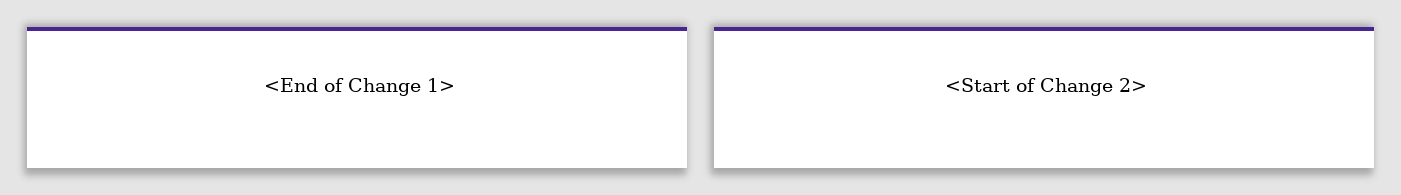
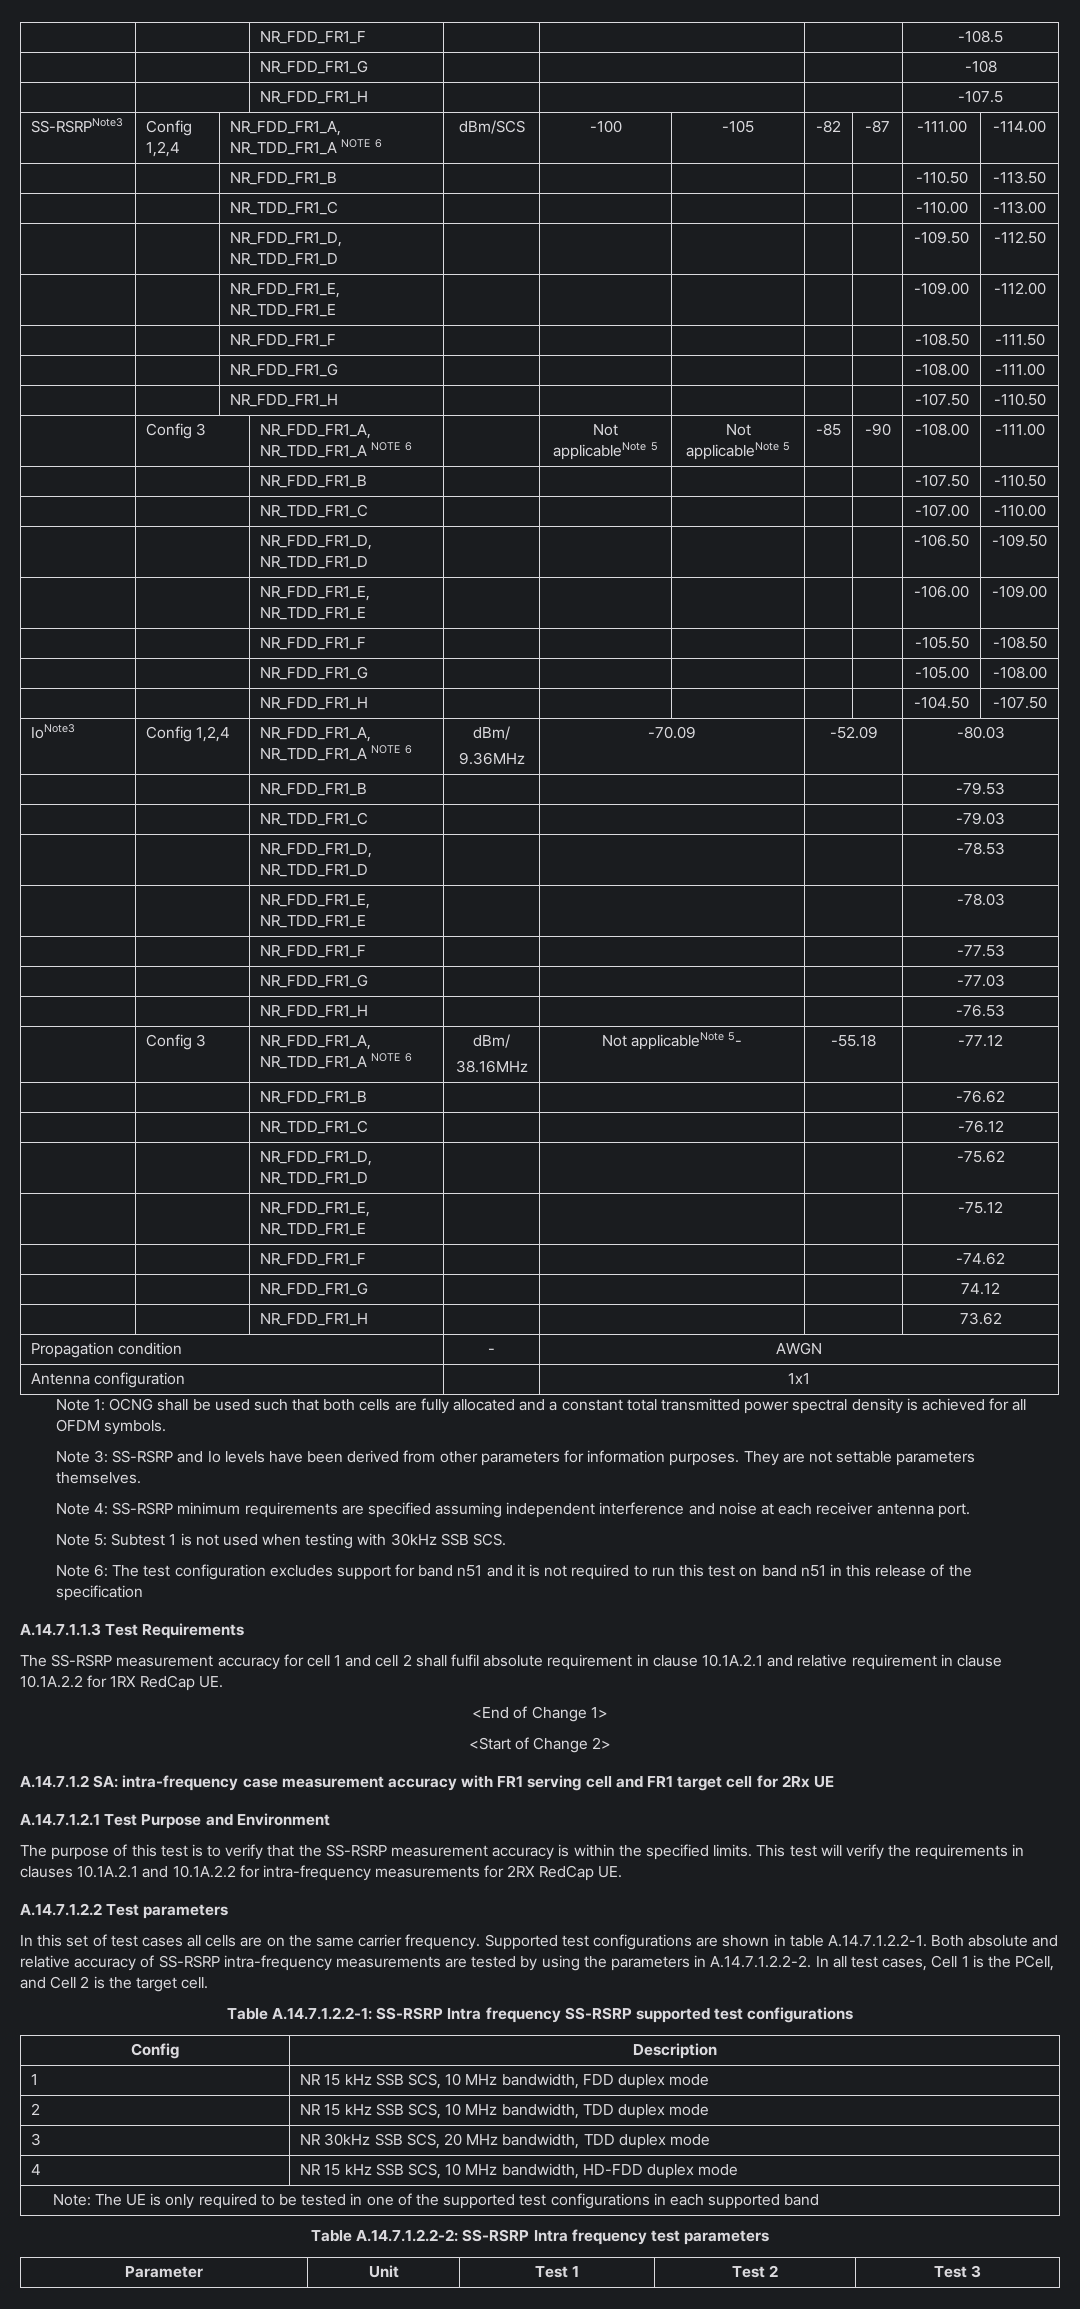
(263, 85) none -> [260,31,367,44] [958,30,1003,43] [260,60,369,74] [964,60,997,73] [260,91,369,104] [958,90,1003,103] [31,118,124,133] [146,120,193,136] [146,141,181,157] [230,121,342,136] [230,139,382,155] [458,120,525,134] [589,120,622,133] [722,120,754,133] [816,120,841,133] [865,120,890,133] [916,120,967,133] [993,120,1046,133] [230,172,338,185] [915,171,968,184] [993,171,1046,184] [230,201,339,215] [915,201,968,214] [993,201,1046,214] [230,232,343,247] [230,253,339,266] [914,231,969,244] [993,231,1046,244] [230,283,341,298] [230,304,337,317] [914,282,969,295] [993,282,1046,295] [230,334,337,347] [914,333,969,346] [994,333,1045,346] [230,363,339,377] [914,363,969,376] [994,363,1045,376] [230,394,339,407] [914,393,969,406] [993,393,1046,406] [146,423,207,439] [260,424,372,439] [260,442,412,458] [593,424,618,436] [553,442,658,460] [725,424,751,436] [685,442,791,460] [816,423,841,436] [864,423,891,436] [914,423,969,436] [994,423,1045,436] [260,475,368,488] [914,474,969,487] [993,474,1046,487] [260,504,369,518] [914,504,969,517] [993,504,1046,517] [260,535,373,550] [260,556,369,569] [914,534,969,547] [992,534,1047,547] [260,586,371,601] [260,607,367,620] [914,585,969,598] [992,585,1047,598] [260,637,367,650] [914,636,969,649] [992,636,1047,649] [260,666,369,680] [914,666,969,679] [992,666,1047,679] [260,697,369,710] [914,696,969,709] [992,696,1047,709] [31,724,76,739] [146,726,231,742] [260,727,372,742] [260,745,412,761] [473,726,510,740] [458,752,525,765] [648,726,696,739] [829,726,878,739] [956,726,1005,739] [260,783,368,796] [956,782,1005,795] [260,812,369,826] [956,812,1005,825] [260,843,373,858] [260,864,369,877] [956,842,1005,855] [260,894,371,909] [260,915,367,928] [956,893,1005,906] [260,945,367,958] [956,944,1005,957] [260,974,369,988] [956,974,1005,987] [260,1005,369,1018] [956,1004,1005,1017] [146,1034,207,1050] [260,1035,372,1050] [260,1053,412,1069] [473,1034,510,1048] [455,1060,528,1073] [601,1032,743,1050] [831,1034,876,1047] [958,1034,1003,1047] [260,1091,368,1104] [956,1090,1005,1103] [260,1120,369,1134] [957,1120,1004,1133] [260,1151,373,1166] [260,1172,369,1185] [956,1150,1005,1163] [260,1202,371,1217] [260,1223,367,1236] [958,1201,1003,1214] [260,1253,367,1266] [956,1252,1005,1265] [260,1282,369,1296] [961,1282,1000,1295] [260,1313,369,1326] [959,1312,1002,1325] [31,1342,183,1358] [488,1348,495,1354] [776,1342,822,1355] [31,1372,186,1388] [788,1373,810,1384] [55,1398,1027,1414] [55,1419,166,1435] [55,1450,976,1466] [55,1472,141,1484] [55,1502,970,1518] [55,1533,507,1549] [55,1564,972,1580] [55,1585,143,1601] [20,1623,245,1639] [20,1654,1002,1670] [20,1675,223,1691] | | NR_FDD_FR1_F | | | | -108.5 // | | NR_FDD_FR1_G | | | | -108 // | | NR_FDD_FR1_H | | | | -107.5 // SS-RSRPNote3 | Config 1,2,4 | NR_FDD_FR1_A, NR_TDD_FR1_A NOTE 6 | dBm/SCS | -100 | -105 | -82 | -87 | -111.00 | -114.00 // | | NR_FDD_FR1_B | | | | | | -110.50 | -113.50 // | | NR_TDD_FR1_C | | | | | | -110.00 | -113.00 // | | NR_FDD_FR1_D, NR_TDD_FR1_D | | | | | | -109.50 | -112.50 // | | NR_FDD_FR1_E, NR_TDD_FR1_E | | | | | | -109.00 | -112.00 // | | NR_FDD_FR1_F | | | | | | -108.50 | -111.50 // | | NR_FDD_FR1_G | | | | | | -108.00 | -111.00 // | | NR_FDD_FR1_H | | | | | | -107.50 | -110.50 // | Config 3 | NR_FDD_FR1_A, NR_TDD_FR1_A NOTE 6 | | Not applicableNote 5 | Not applicableNote 5 | -85 | -90 | -108.00 | -111.00 // | | NR_FDD_FR1_B | | | | | | -107.50 | -110.50 // | | NR_TDD_FR1_C | | | | | | -107.00 | -110.00 // | | NR_FDD_FR1_D, NR_TDD_FR1_D | | | | | | -106.50 | -109.50 // | | NR_FDD_FR1_E, NR_TDD_FR1_E | | | | | | -106.00 | -109.00 // | | NR_FDD_FR1_F | | | | | | -105.50 | -108.50 // | | NR_FDD_FR1_G | | | | | | -105.00 | -108.00 // | | NR_FDD_FR1_H | | | | | | -104.50 | -107.50 // IoNote3 | Config 1,2,4 | NR_FDD_FR1_A, NR_TDD_FR1_A NOTE 6 | dBm/ // 9.36MHz | -70.09 | -52.09 | -80.03 // | | NR_FDD_FR1_B | | | | -79.53 // | | NR_TDD_FR1_C | | | | -79.03 // | | NR_FDD_FR1_D, NR_TDD_FR1_D | | | | -78.53 // | | NR_FDD_FR1_E, NR_TDD_FR1_E | | | | -78.03 // | | NR_FDD_FR1_F | | | | -77.53 // | | NR_FDD_FR1_G | | | | -77.03 // | | NR_FDD_FR1_H | | | | -76.53 // | Config 3 | NR_FDD_FR1_A, NR_TDD_FR1_A NOTE 6 | dBm/ // 38.16MHz | Not applicableNote 5- | -55.18 | -77.12 // | | NR_FDD_FR1_B | | | | -76.62 // | | NR_TDD_FR1_C | | | | -76.12 // | | NR_FDD_FR1_D, NR_TDD_FR1_D | | | | -75.62 // | | NR_FDD_FR1_E, NR_TDD_FR1_E | | | | -75.12 // | | NR_FDD_FR1_F | | | | -74.62 // | | NR_FDD_FR1_G | | | | 74.12 // | | NR_FDD_FR1_H | | | | 73.62 // Propagation condition | - | AWGN // Antenna configuration | | 1x1 // Note 1: OCNG shall be used such that both cells are fully allocated and a constant total transmitted power spectral density is achieved for all OFDM symbols. // Note 3: SS-RSRP and Io levels have been derived from other parameters for information purposes. They are not settable parameters themselves. // Note 4: SS-RSRP minimum requirements are specified assuming independent interference and noise at each receiver antenna port. // Note 5: Subtest 1 is not used when testing with 30kHz SSB SCS. // Note 6: The test configuration excludes support for band n51 and it is not required to run this test on band n51 in this release of the specification // A.14.7.1.1.3 Test Requirements // The SS-RSRP measurement accuracy for cell 1 and cell 2 shall fulfil absolute requirement in clause 10.1A.2.1 and relative requirement in clause 10.1A.2.2 for 1RX RedCap UE. //
(1147, 85) none -> [20,1775,834,1791] [20,1813,330,1829] [20,1844,1025,1860] [20,1865,622,1881] [20,1903,229,1919] [20,1934,1059,1950] [20,1955,1055,1971] [20,1976,209,1992] [226,2007,854,2023] [131,2043,179,2059] [632,2043,717,2059] [31,2074,39,2085] [300,2073,710,2089] [31,2103,41,2115] [300,2103,710,2119] [31,2133,42,2146] [300,2133,710,2149] [31,2164,42,2175] [300,2163,739,2179] [52,2193,820,2209] [310,2229,770,2245] [125,2266,203,2278] [368,2265,399,2278] [534,2266,580,2278] [731,2265,779,2278] [933,2265,982,2278] // A.14.7.1.2 SA: intra-frequency case measurement accuracy with FR1 serving cell and FR1 target cell for 2Rx UE // A.14.7.1.2.1 Test Purpose and Environment // The purpose of this test is to verify that the SS-RSRP measurement accuracy is within the specified limits. This test will verify the requirements in clauses 10.1A.2.1 and 10.1A.2.2 for intra-frequency measurements for 2RX RedCap UE. // A.14.7.1.2.2 Test parameters // In this set of test cases all cells are on the same carrier frequency. Supported test configurations are shown in table A.14.7.1.2.2-1. Both absolute and relative accuracy of SS-RSRP intra-frequency measurements are tested by using the parameters in A.14.7.1.2.2-2. In all test cases, Cell 1 is the PCell, and Cell 2 is the target cell. // Table A.14.7.1.2.2-1: SS-RSRP Intra frequency SS-RSRP supported test configurations // Config | Description // 1 | NR 15 kHz SSB SCS, 10 MHz bandwidth, FDD duplex mode // 2 | NR 15 kHz SSB SCS, 10 MHz bandwidth, TDD duplex mode // 3 | NR 30kHz SSB SCS, 20 MHz bandwidth, TDD duplex mode // 4 | NR 15 kHz SSB SCS, 10 MHz bandwidth, HD-FDD duplex mode // Note: The UE is only required to be tested in one of the supported test configurations in each supported band // Table A.14.7.1.2.2-2: SS-RSRP Intra frequency test parameters // Parameter | Unit | Test 1 | Test 2 | Test 3

